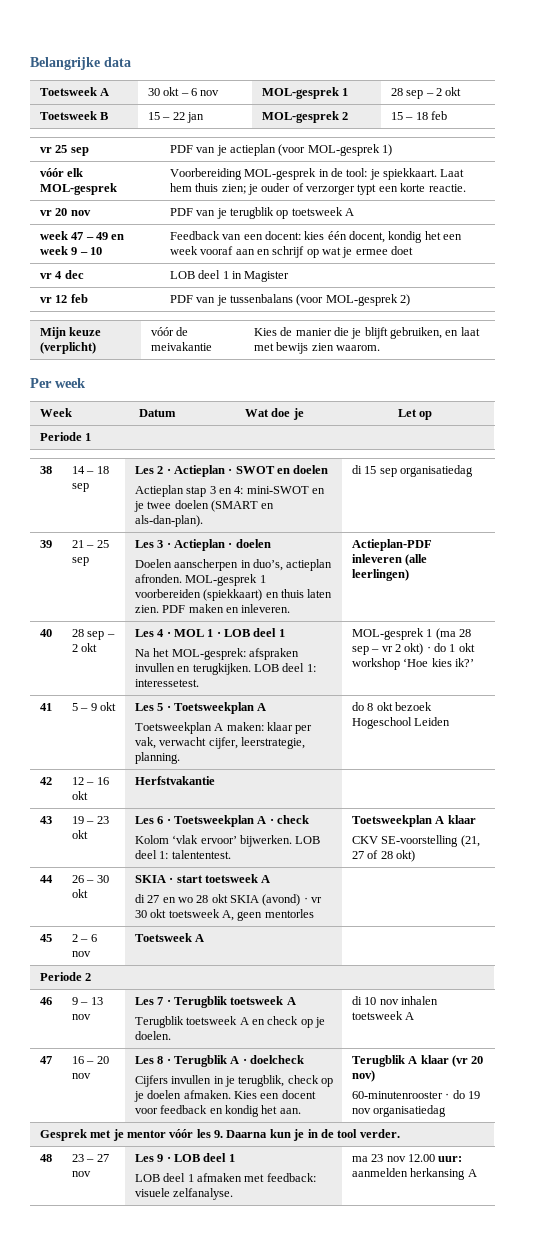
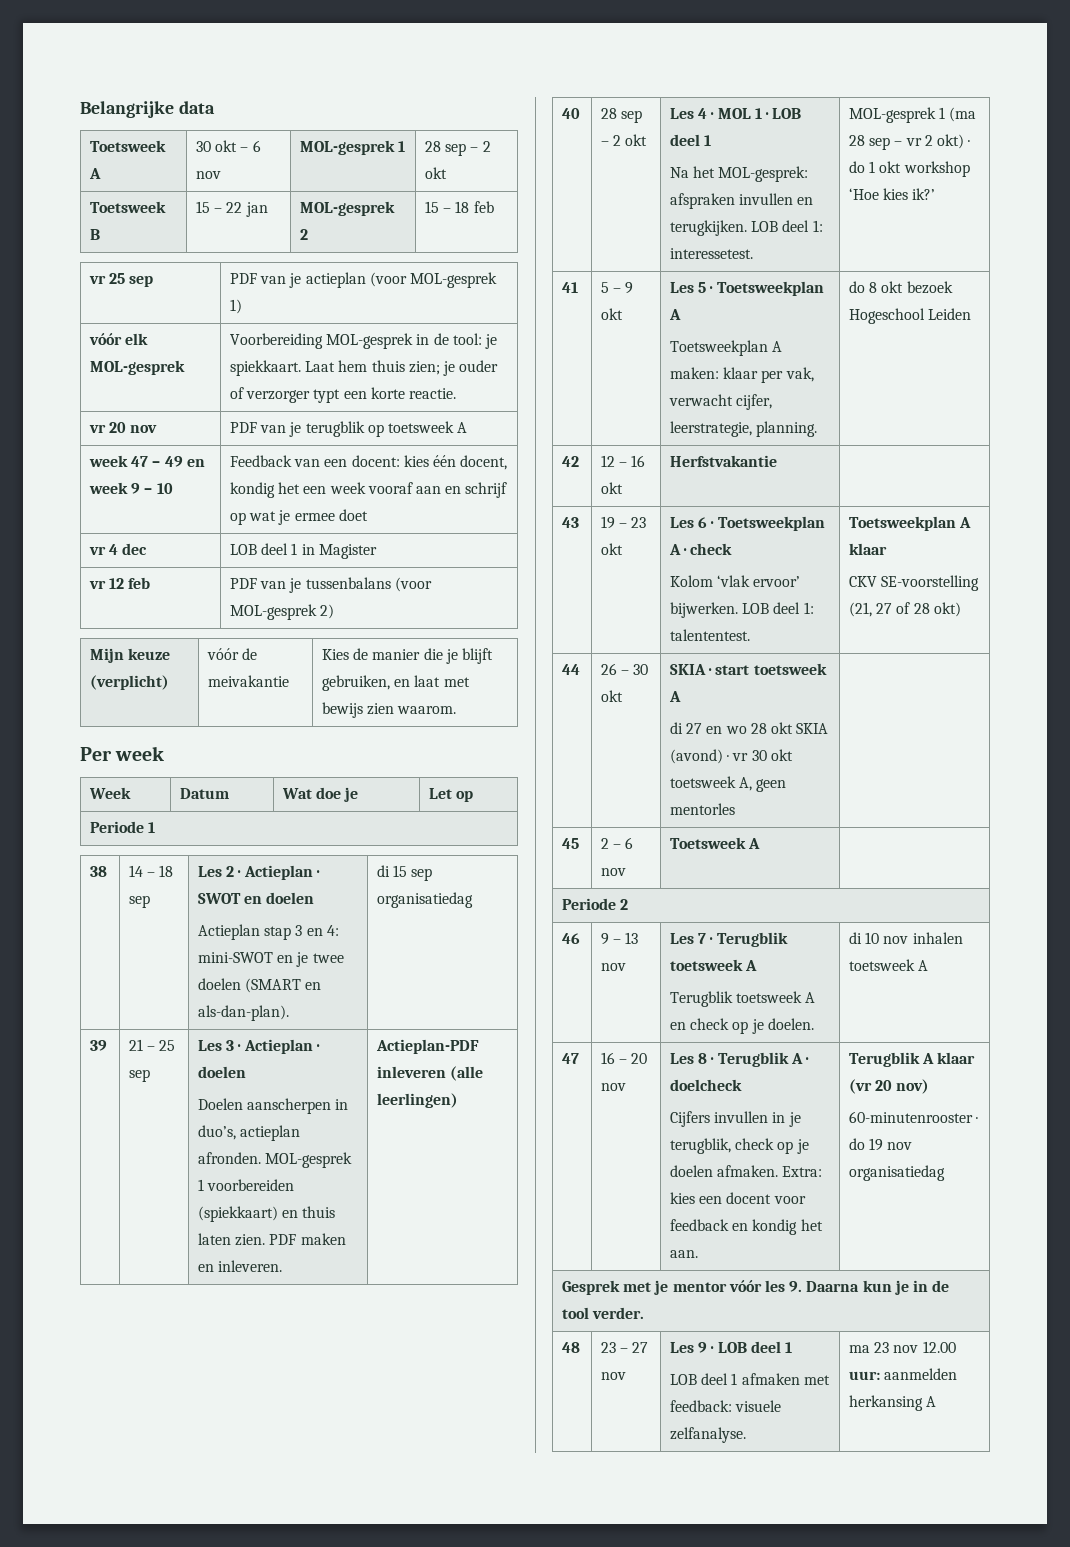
[233,1091,257,1099] Kies -> [782,1166,823,1177] [670,1192,696,1204] Extra: kies

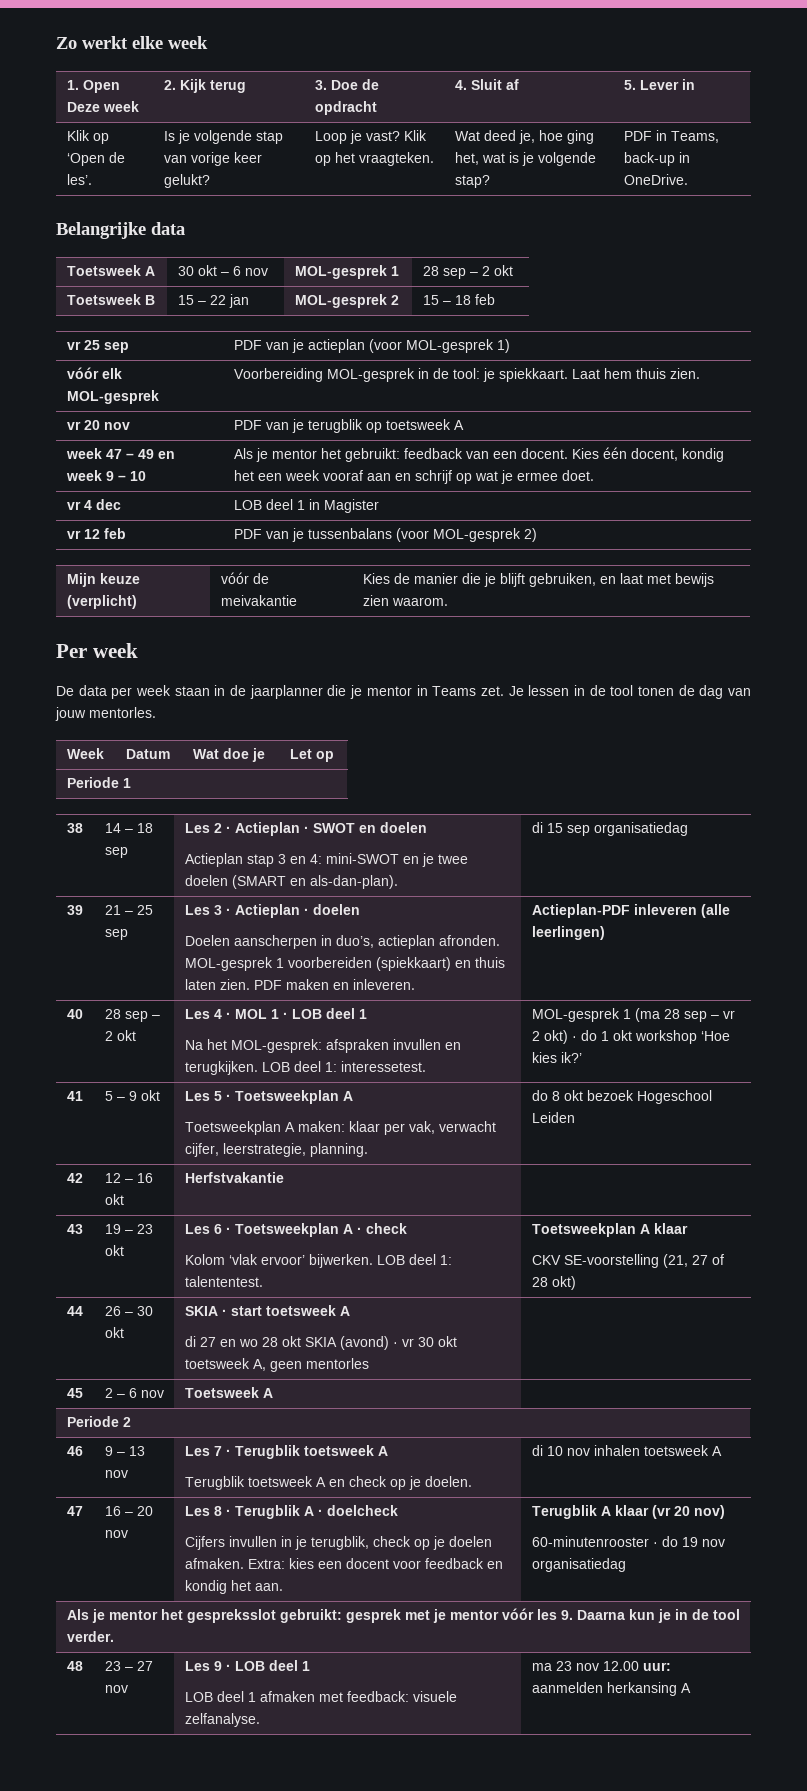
(80, 109) none -> [56,36,208,49] [66,80,120,93] [66,101,139,112] [163,79,246,93] [314,79,379,90] [314,101,377,115] [454,79,519,90] [623,79,695,90] [66,130,109,144] [66,152,125,166] [66,174,92,185] [163,130,283,144] [163,152,262,166] [163,174,210,188] [314,130,427,144] [314,152,434,166] [454,130,594,144] [454,152,596,166] [454,175,490,188] [623,130,719,143] [623,152,690,166] [623,174,688,185] Zo werkt elke week // 1. Open Deze week | 2. Kijk terug | 3. Doe de opdracht | 4. Sluit af | 5. Lever in // Klik op ‘Open de les’. | Is je volgende stap van vorige keer gelukt? | Loop je vast? Klik op het vraagteken. | Wat deed je, hoe ging het, wat is je volgende stap? | PDF in Teams, back-up in OneDrive. //
[408,360,499,376] [230,387,456,403] zien; je ouder of verzorger typt een korte reactie. -> [669,368,700,379] zien.
[230,455,429,467] Feedback van een docent: kies -> [233,448,599,462] Als je mentor het gebruikt: feedback van een docent. Kies
[338,509,368,521] doet -> [561,470,594,481] doet.
(165, 753) none -> [56,685,751,699] [55,707,156,721] // De data per week staan in de jaarplanner die je mentor in Teams zet. Je lessen in de tool tonen de dag van jouw mentorles.
[562,1280,621,1295] Gesprek -> [66,1609,401,1623] Als je mentor het gespreksslot gebruikt: gesprek

